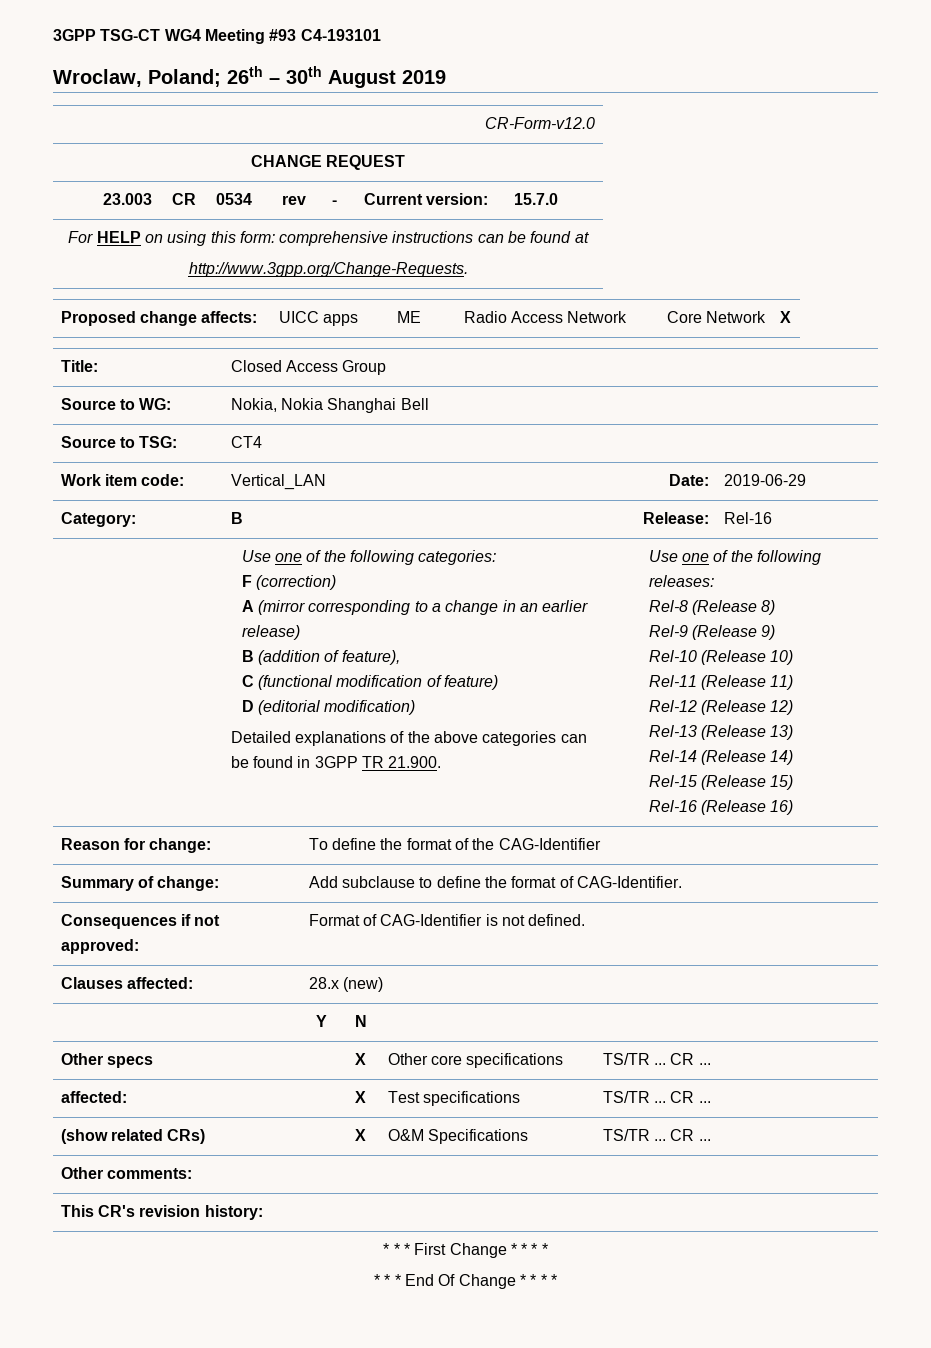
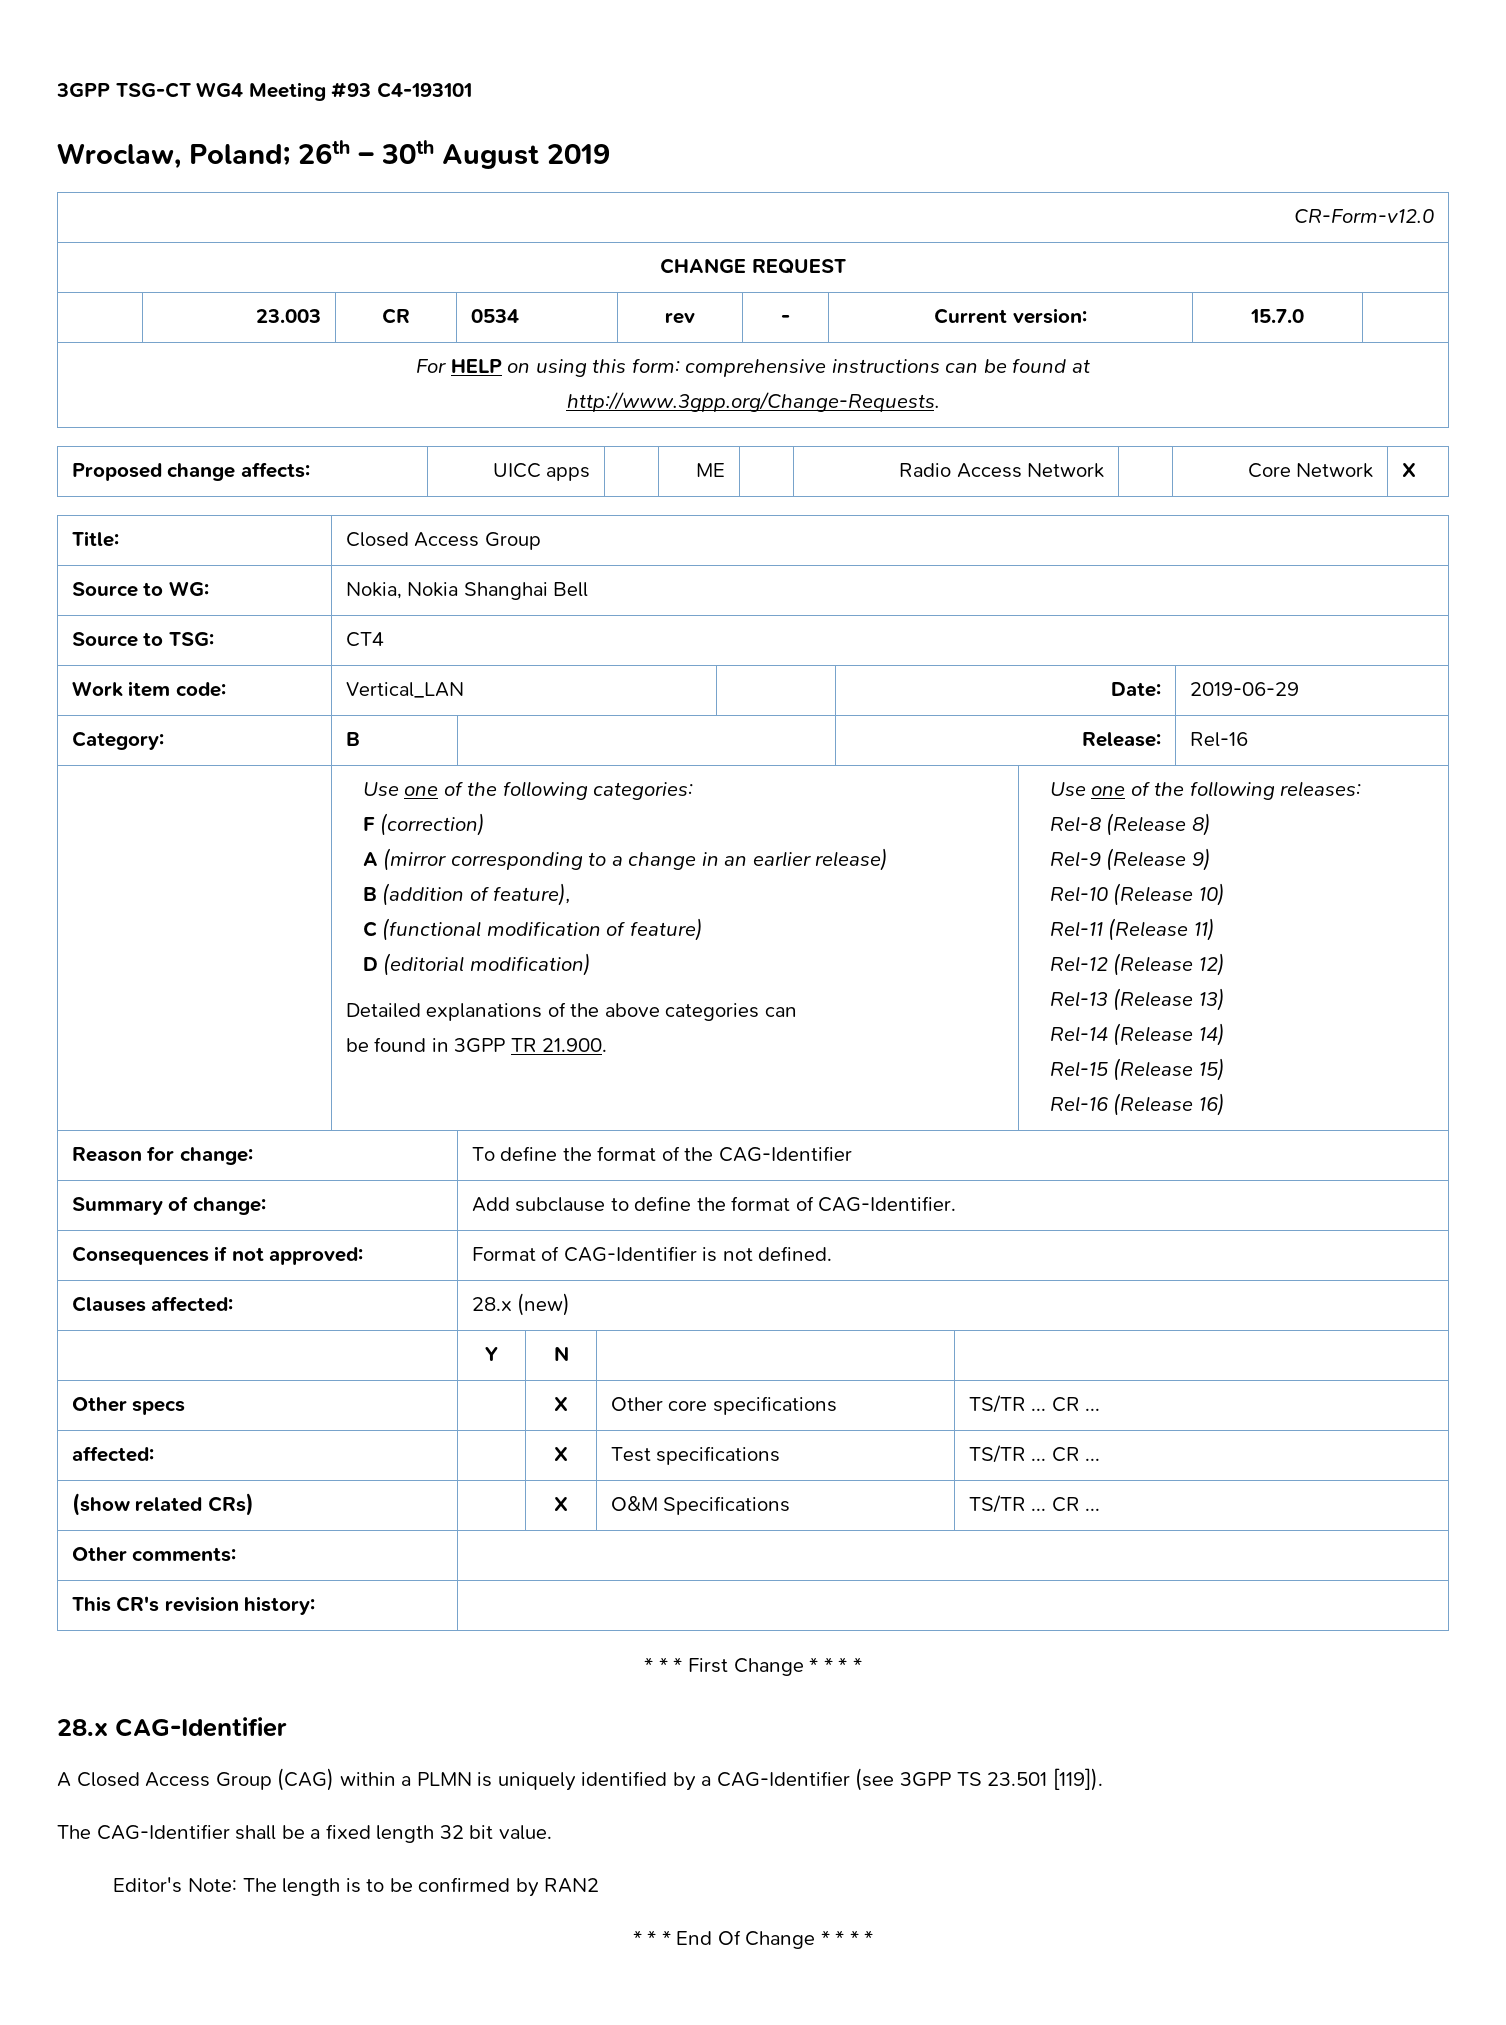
(548, 1249) none -> [57,1717,287,1737] [57,1768,1103,1791] [57,1824,552,1843] [113,1877,600,1897] // 28.x CAG-Identifier // A Closed Access Group (CAG) within a PLMN is uniquely identified by a CAG-Identifier (see 3GPP TS 23.501 [119]). // The CAG-Identifier shall be a fixed length 32 bit value. // Editor's Note: The length is to be confirmed by RAN2

